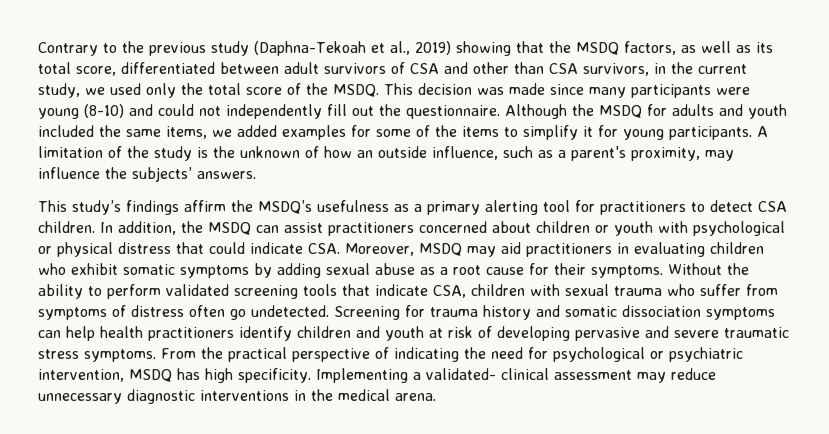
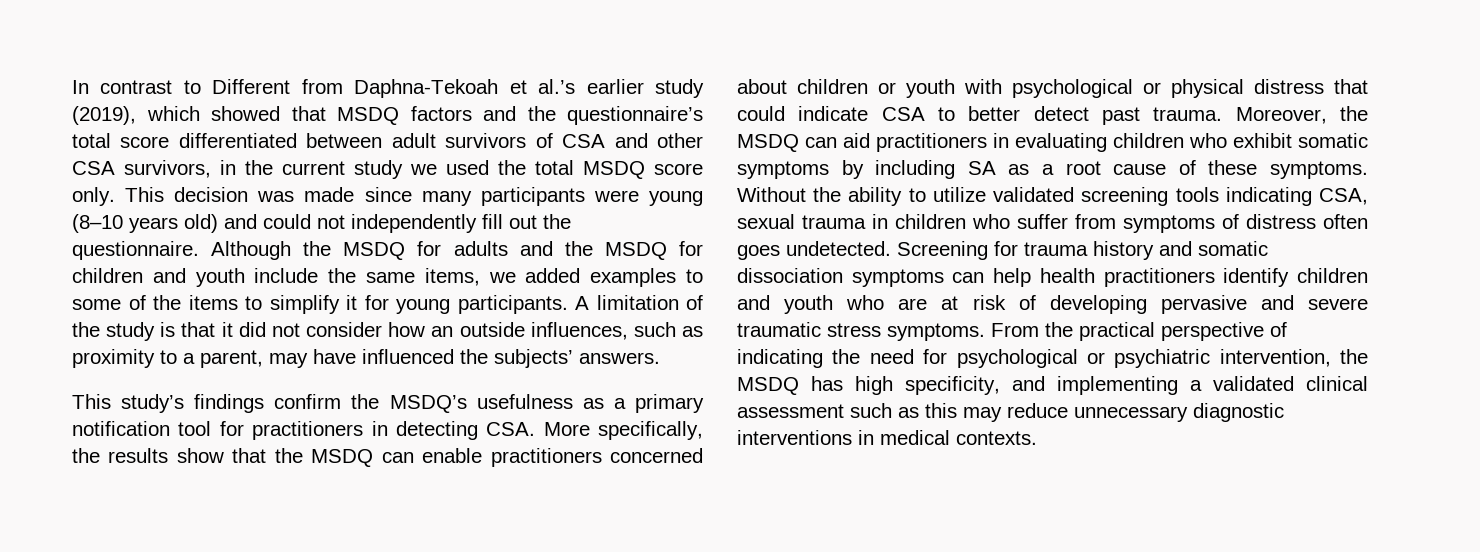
[38,41,773,56] [38,62,116,76] Contrary to the previous study (Daphna-Tekoah et al., 2019) showing that the MSDQ factors, as well as its total score, -> [72,79,705,98] [72,106,703,125] [72,133,170,148] In contrast to Different from Daphna-Tekoah et al.’s earlier study (2019), which showed that MSDQ factors and the questionnaire’s total score
[514,62,544,74] than -> (704, 140) none
[38,83,80,98] study, -> [354,160,403,179] study
[146,83,176,98] only -> (489, 167) none
[246,83,379,97] score of the MSDQ. -> [583,161,703,179] [72,187,115,206] MSDQ score only.
[84,104,124,118] (8-10) -> [72,214,218,233] (8–10 years old)
[748,104,787,119] [38,125,94,137] youth included -> [564,241,703,260] [72,268,319,287] the MSDQ for children and youth include
[351,125,371,137] for -> [686,269,703,283] to
[213,146,319,158] the unknown of -> [181,322,383,337] that it did not consider
[432,146,734,161] [38,167,100,179] influence, such as a parent's proximity, may influence -> [530,322,703,340] [72,349,454,368] influences, such as proximity to a parent, may have influenced
[184,200,226,212] affirm -> [274,394,342,409] confirm
[485,200,538,215] alerting -> [72,421,170,436] notification
[691,200,787,212] [38,221,323,235] to detect CSA children. In addition, the MSDQ can assist -> [371,421,703,440] [72,448,483,467] in detecting CSA. More specifically, the results show that the MSDQ can enable
[308,243,496,257] CSA. Moreover, MSDQ may -> [881,106,1368,125] [737,134,837,152] CSA to better detect past trauma. Moreover, the MSDQ can
[277,263,415,278] adding sexual abuse -> [875,160,996,179] including SA
[529,263,586,275] for their -> [1178,160,1258,175] of these
[107,284,161,299] perform -> [932,187,986,202] utilize
[342,284,662,298] that indicate CSA, children with sexual trauma -> [1225,187,1368,206] [737,214,966,229] indicating CSA, sexual trauma in children
[230,309,246,320] go -> [737,245,780,260] goes
(424, 333) none -> [846,295,928,310] who are
(124, 375) none -> [1340,349,1368,364] the
[238,368,632,383] specificity. Implementing a validated- clinical assessment -> [905,376,1368,395] [737,403,957,418] specificity, and implementing a validated clinical assessment such as this
[311,389,436,401] the medical arena. -> [880,430,1037,445] medical contexts.

